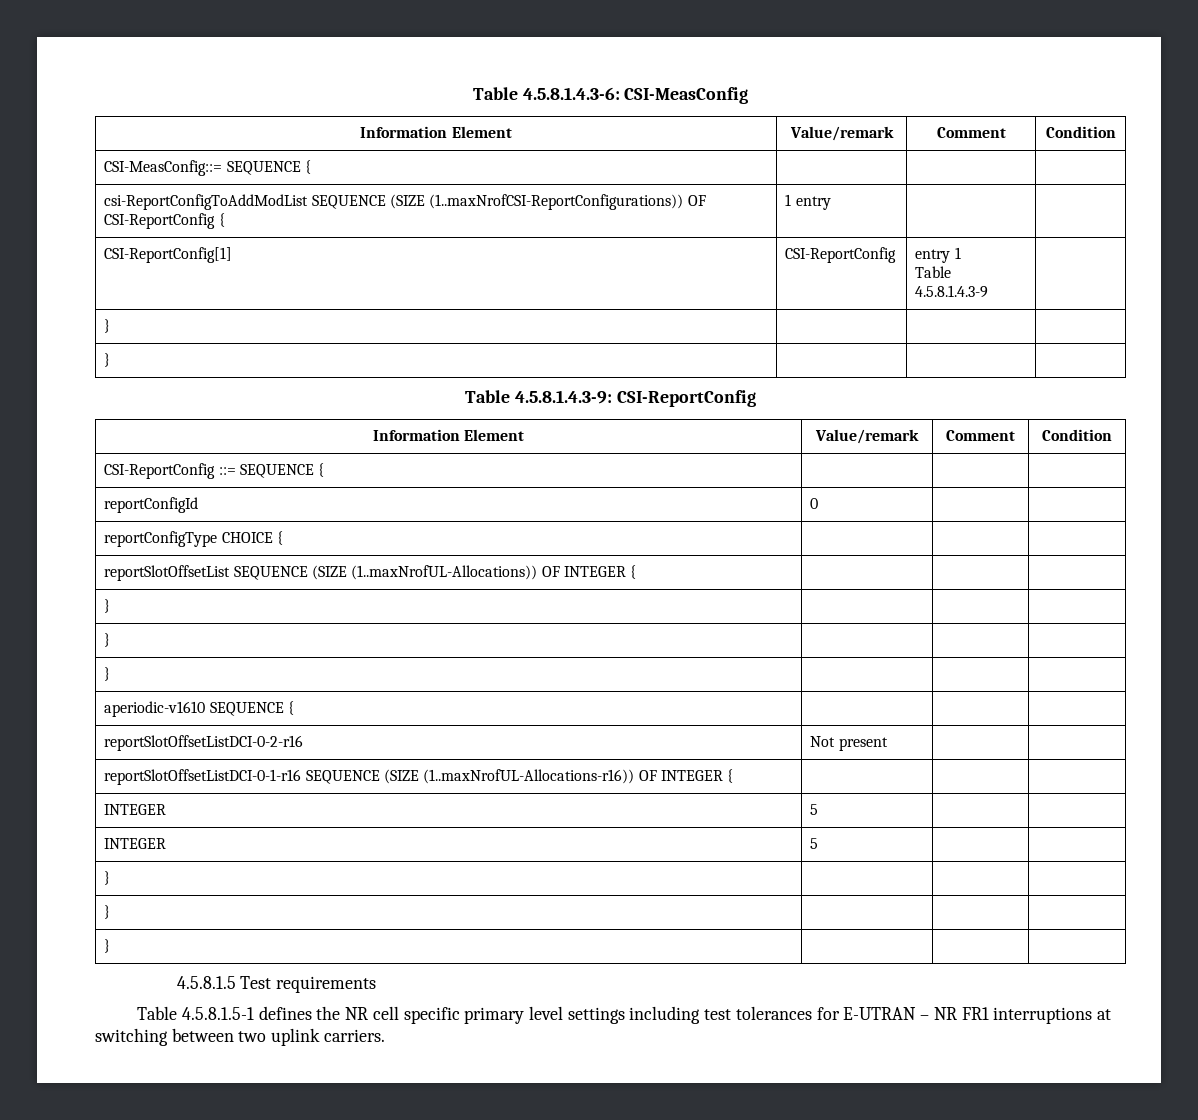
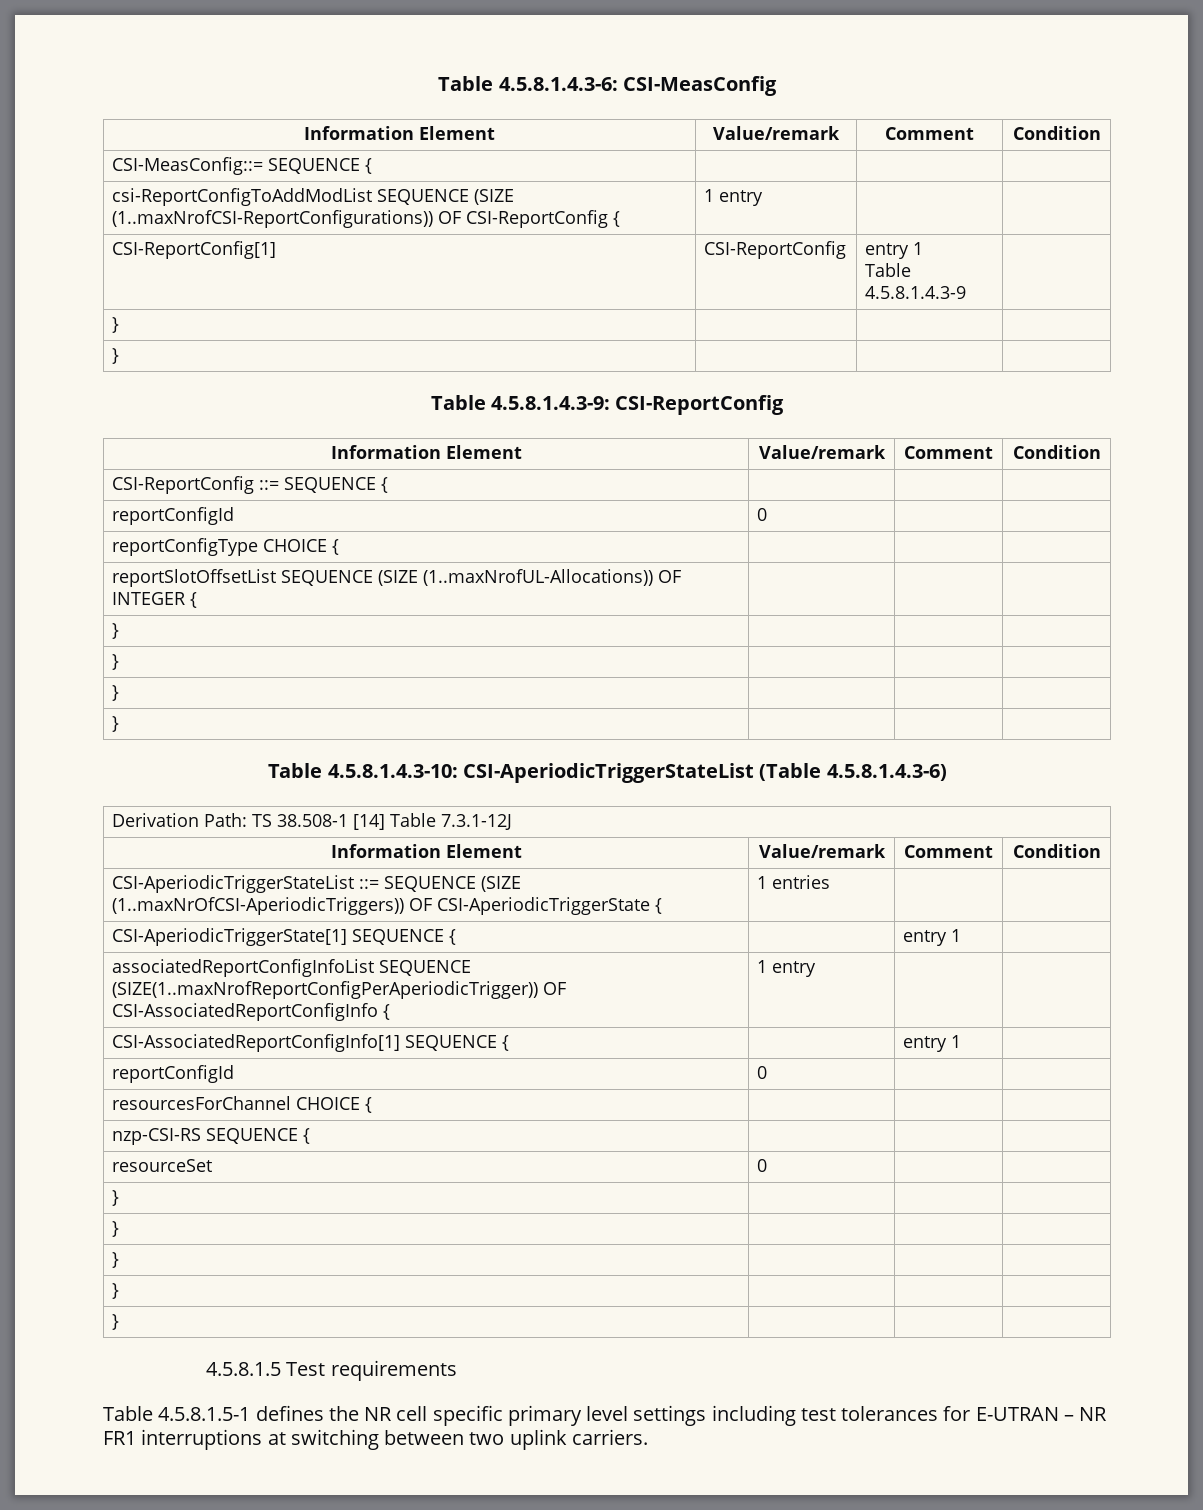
[104,701,295,717] [104,735,304,751] [810,736,888,751] [104,769,734,785] [104,804,167,815] [810,804,819,815] [104,838,167,849] [810,838,819,849] aperiodic-v1610 SEQUENCE { | | | // reportSlotOffsetListDCI-0-2-r16 | Not present | | // reportSlotOffsetListDCI-0-1-r16 SEQUENCE (SIZE (1..maxNrofUL-Allocations-r16)) OF INTEGER { | | | // INTEGER | 5 | | // INTEGER | 5 -> [112,716,120,732] [267,763,947,783] [112,813,513,830] [330,844,522,858] [758,844,886,858] [904,845,993,858] [1012,844,1101,858] [112,875,522,893] [112,897,663,915] [757,875,831,889] [112,928,457,946] [903,929,962,946] [112,959,472,977] [112,981,567,999] [112,1003,391,1021] [757,960,817,977] [112,1034,510,1052] [903,1035,962,1052] [112,1065,235,1083] [757,1066,768,1079] [112,1096,373,1113] [112,1128,311,1145] [112,1159,213,1172] [757,1159,768,1172] [112,1190,120,1206] [112,1221,120,1237] } | | | // Table 4.5.8.1.4.3-10: CSI-AperiodicTriggerStateList (Table 4.5.8.1.4.3-6) // Derivation Path: TS 38.508-1 [14] Table 7.3.1-12J // Information Element | Value/remark | Comment | Condition // CSI-AperiodicTriggerStateList ::= SEQUENCE (SIZE (1..maxNrOfCSI-AperiodicTriggers)) OF CSI-AperiodicTriggerState { | 1 entries | | // CSI-AperiodicTriggerState[1] SEQUENCE { | | entry 1 | // associatedReportConfigInfoList SEQUENCE (SIZE(1..maxNrofReportConfigPerAperiodicTrigger)) OF CSI-AssociatedReportConfigInfo { | 1 entry | | // CSI-AssociatedReportConfigInfo[1] SEQUENCE { | | entry 1 | // reportConfigId | 0 | | // resourcesForChannel CHOICE { | | | // nzp-CSI-RS SEQUENCE { | | | // resourceSet | 0 | | // } | | | // } |

